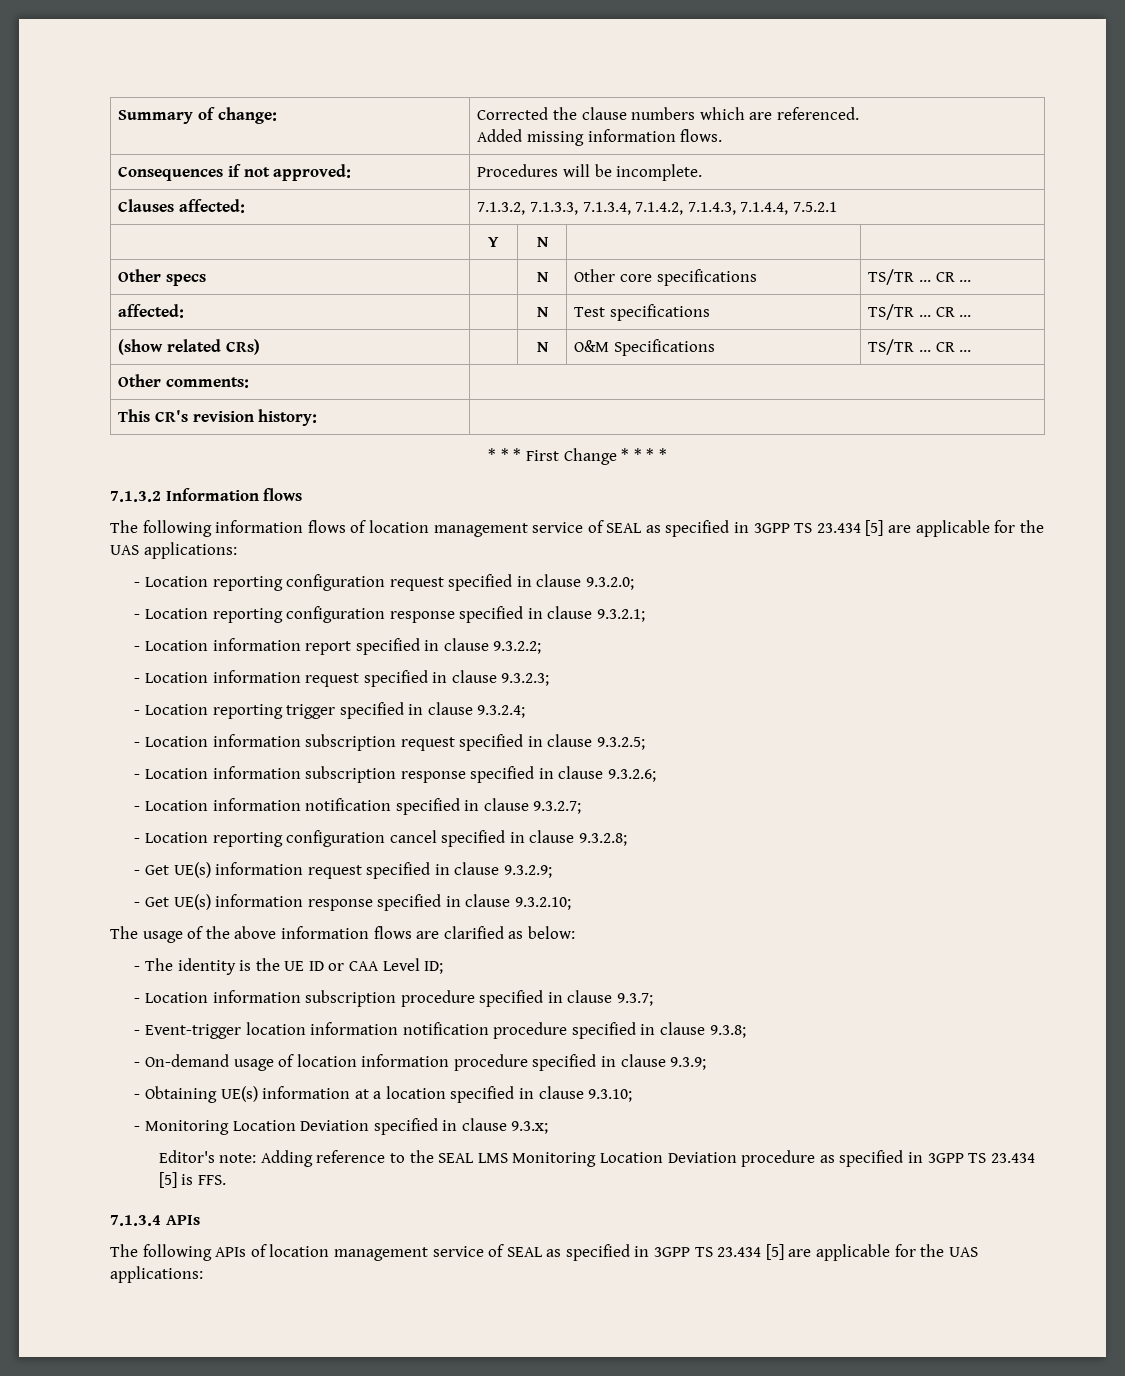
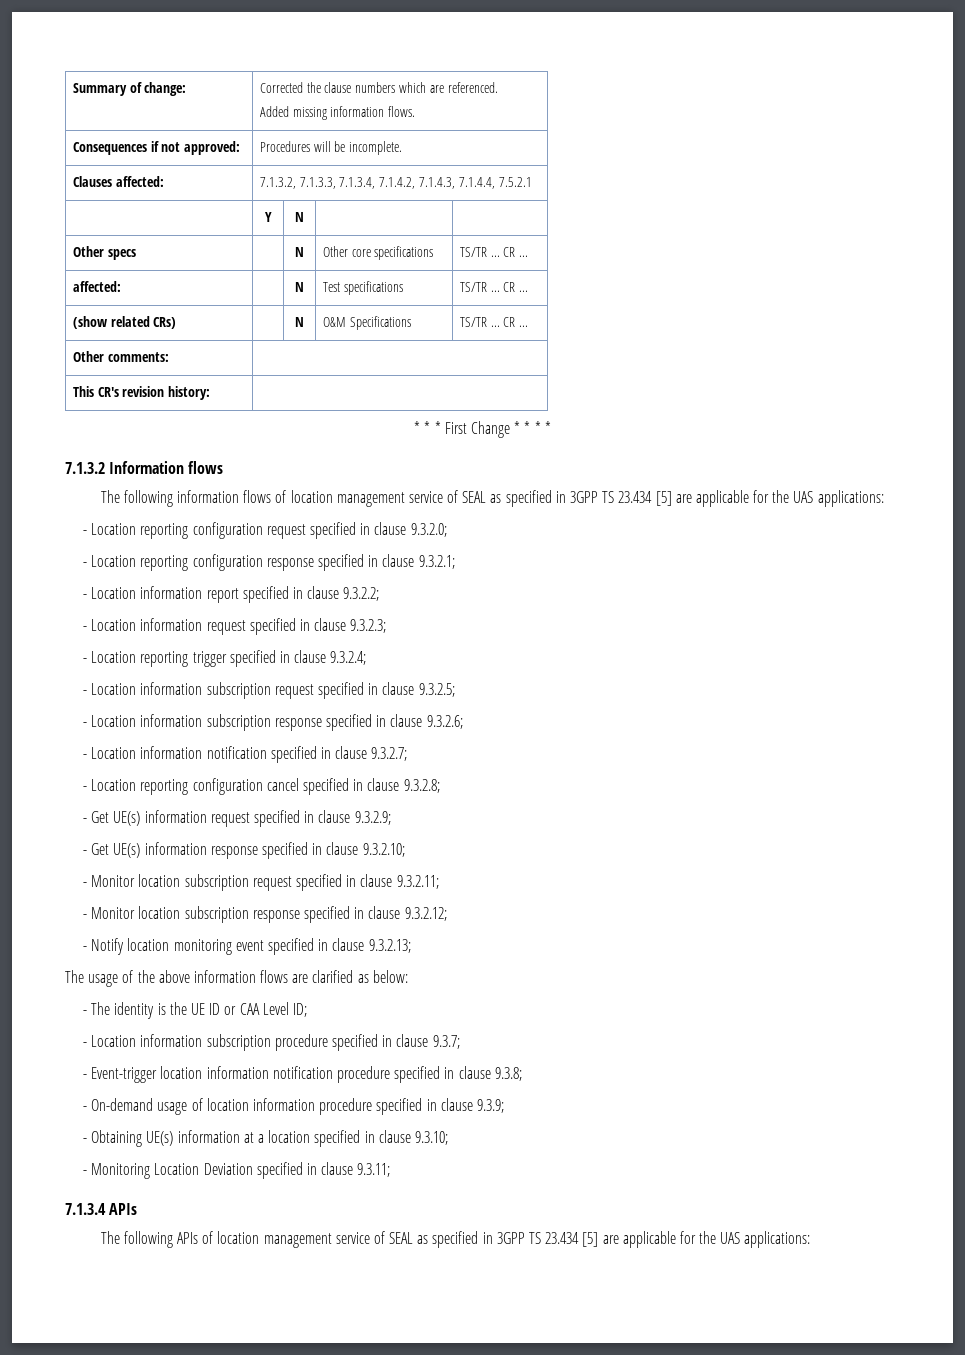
(572, 903) none -> [83,874,439,891] [83,906,447,923] [83,938,411,955] // - Monitor location subscription request specified in clause 9.3.2.11; // - Monitor location subscription response specified in clause 9.3.2.12; // - Notify location monitoring event specified in clause 9.3.2.13;
[511,1121,549,1134] [158,1150,1035,1167] [158,1172,226,1188] 9.3.x; // Editor's note: Adding reference to the SEAL LMS Monitoring Location Deviation procedure as specified in 3GPP TS 23.434 [5] is FFS. -> [357,1163,391,1177] 9.3.11;

